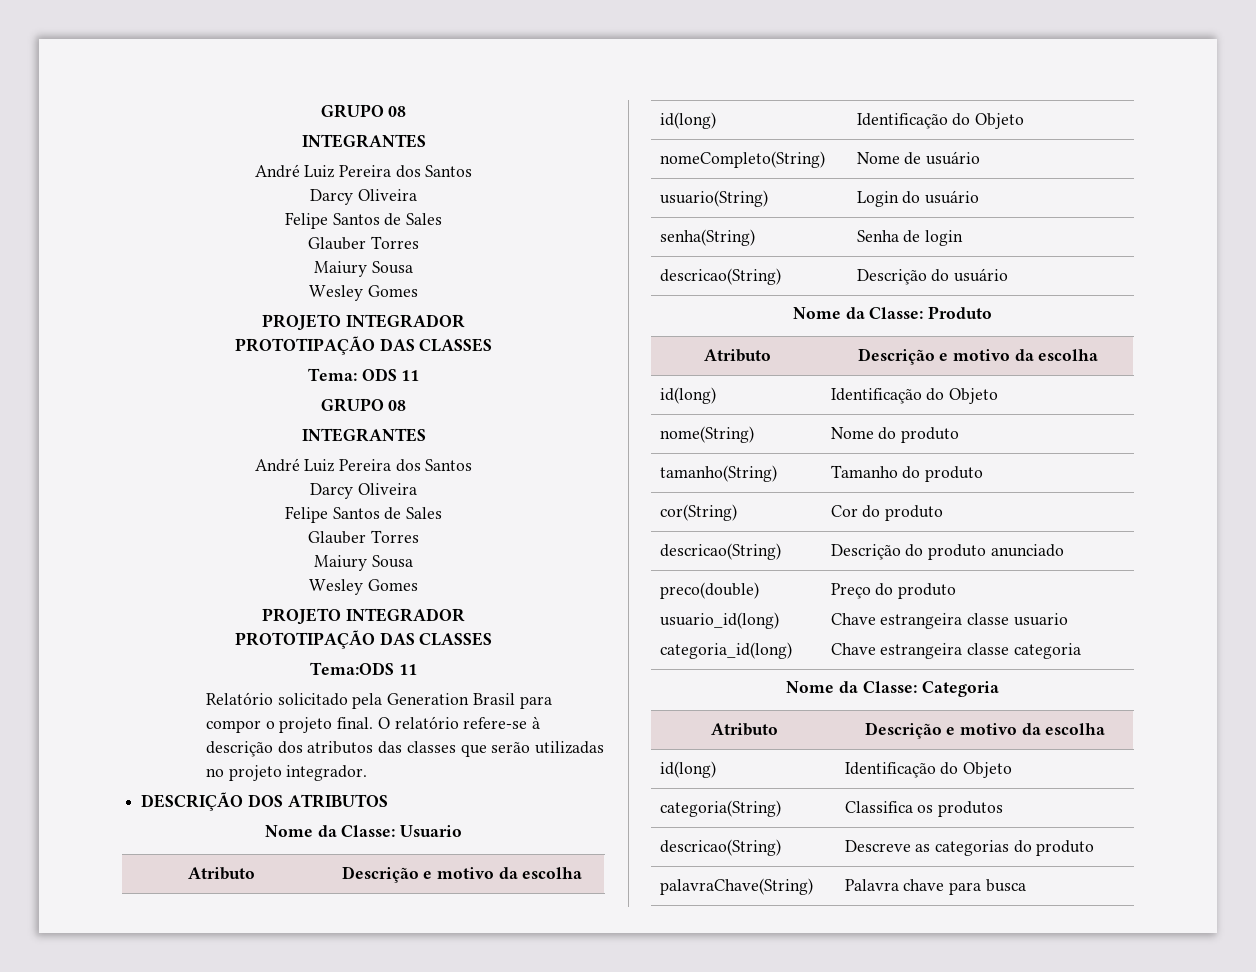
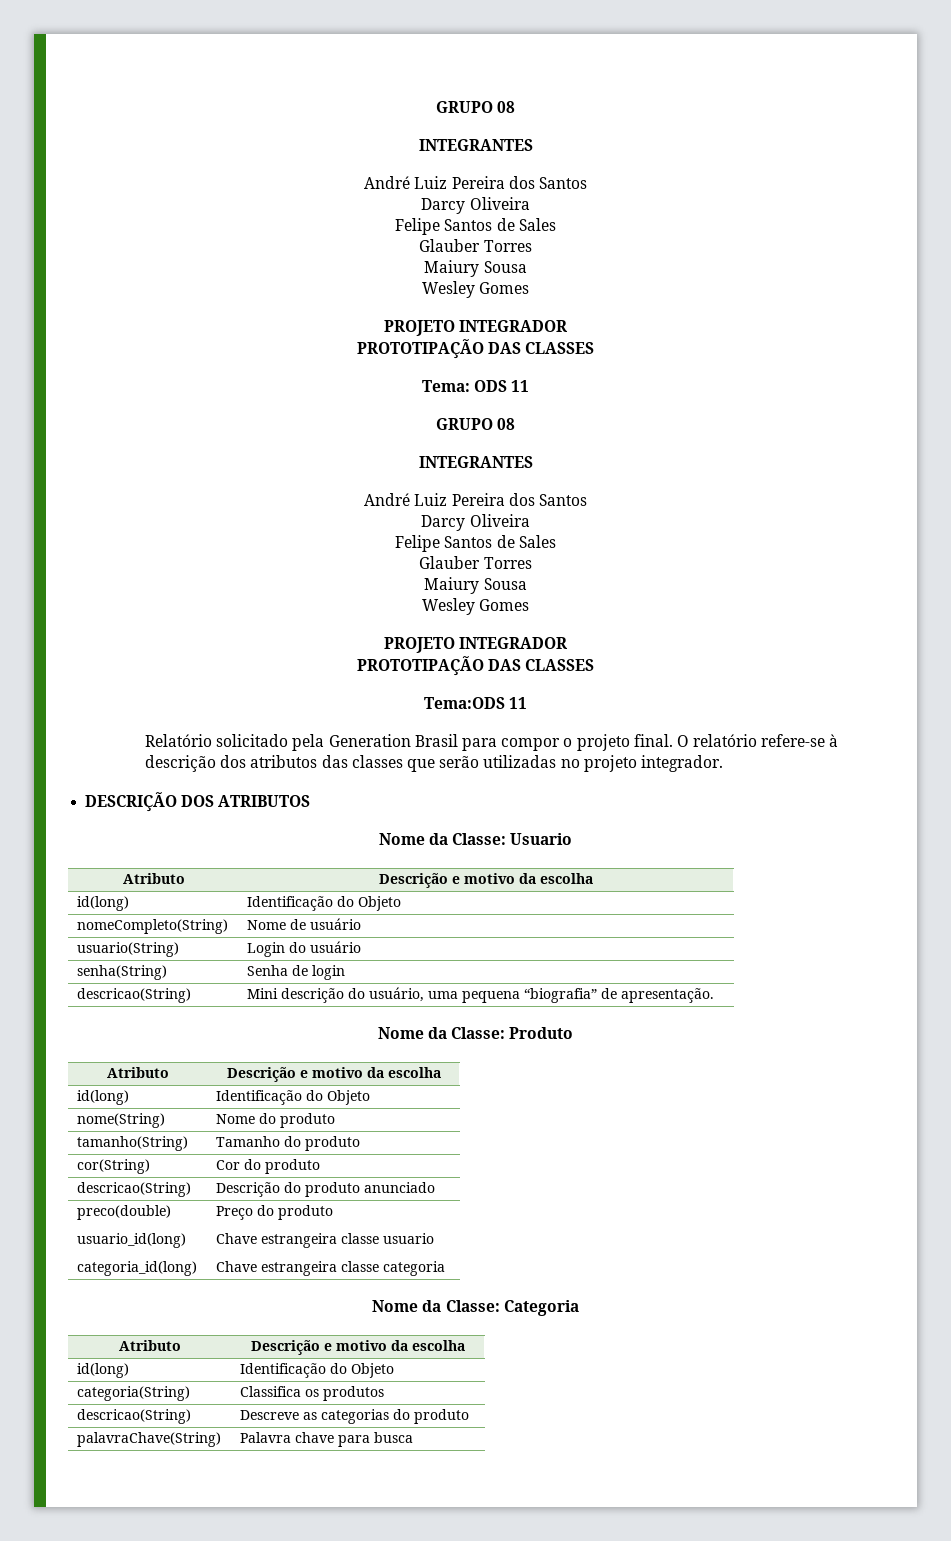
[856,268,1009,285] Descrição do usuário -> [247,987,715,1003] Mini descrição do usuário, uma pequena “biografia” de apresentação.

